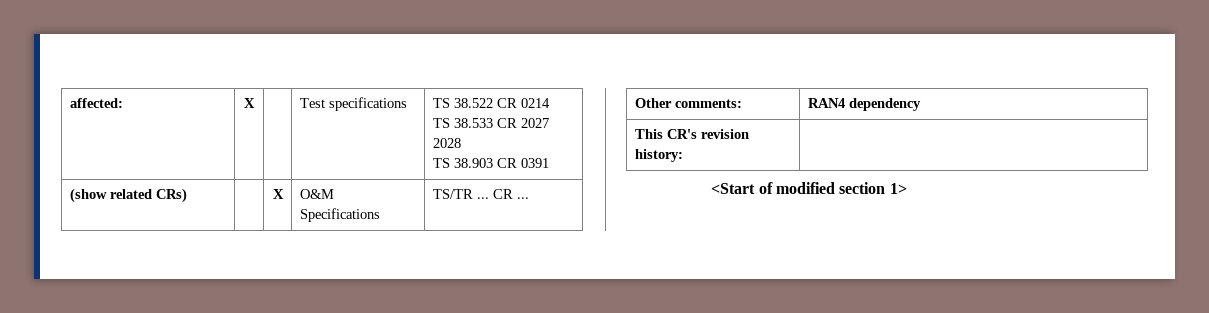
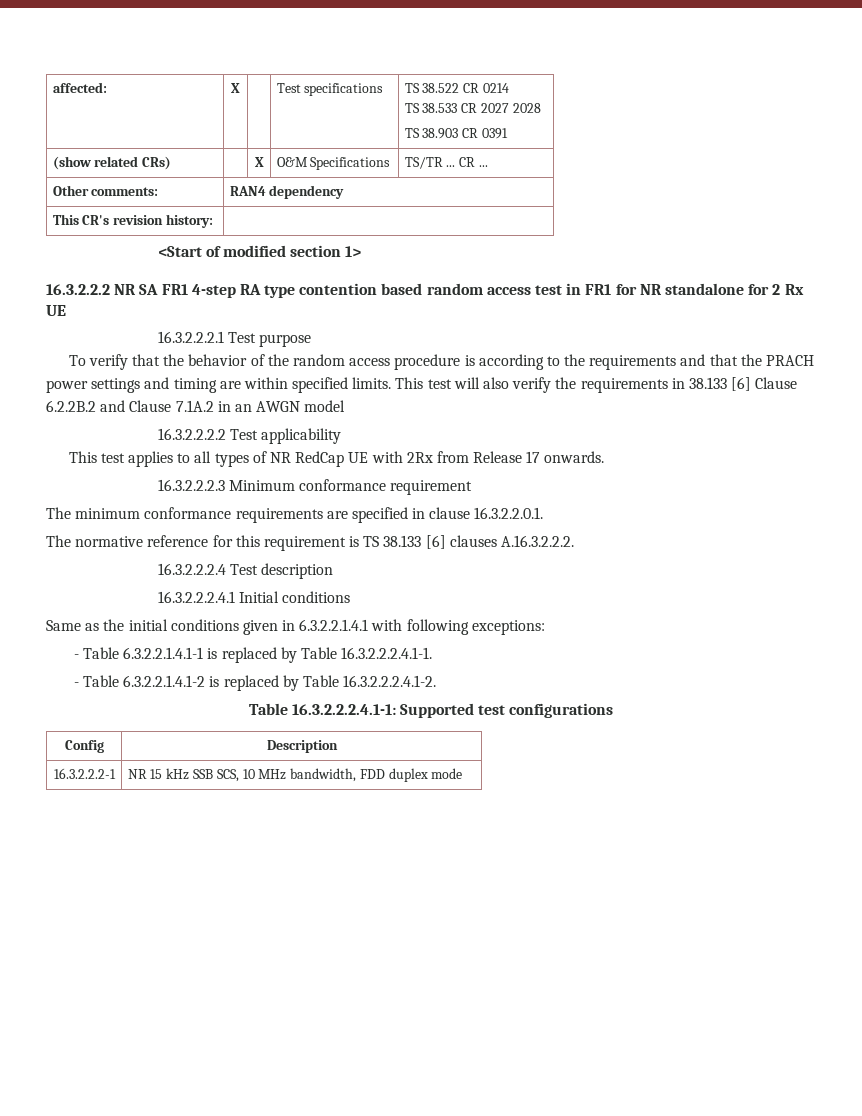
(907, 188) none -> [46,283,804,298] [46,305,66,316] [157,331,311,347] [68,354,815,370] [46,377,798,393] [46,400,346,412] [157,428,341,444] [68,451,605,467] [157,479,473,495] [46,507,544,523] [46,535,575,551] [157,563,333,579] [157,591,350,603] [46,619,545,635] [73,647,433,663] [73,675,437,691] [248,703,614,718] [64,740,104,753] [266,740,338,753] [53,768,116,779] [127,768,463,782] // 16.3.2.2.2 NR SA FR1 4-step RA type contention based random access test in FR1 for NR standalone for 2 Rx UE // 16.3.2.2.2.1 Test purpose // To verify that the behavior of the random access procedure is according to the requirements and that the PRACH power settings and timing are within specified limits. This test will also verify the requirements in 38.133 [6] Clause 6.2.2B.2 and Clause 7.1A.2 in an AWGN model // 16.3.2.2.2.2 Test applicability // This test applies to all types of NR RedCap UE with 2Rx from Release 17 onwards. // 16.3.2.2.2.3 Minimum conformance requirement // The minimum conformance requirements are specified in clause 16.3.2.2.0.1. // The normative reference for this requirement is TS 38.133 [6] clauses A.16.3.2.2.2. // 16.3.2.2.2.4 Test description // 16.3.2.2.2.4.1 Initial conditions // Same as the initial conditions given in 6.3.2.2.1.4.1 with following exceptions: // - Table 6.3.2.2.1.4.1-1 is replaced by Table 16.3.2.2.2.4.1-1. // - Table 6.3.2.2.1.4.1-2 is replaced by Table 16.3.2.2.2.4.1-2. // Table 16.3.2.2.2.4.1-1: Supported test configurations // Config | Description // 16.3.2.2.2-1 | NR 15 kHz SSB SCS, 10 MHz bandwidth, FDD duplex mode

